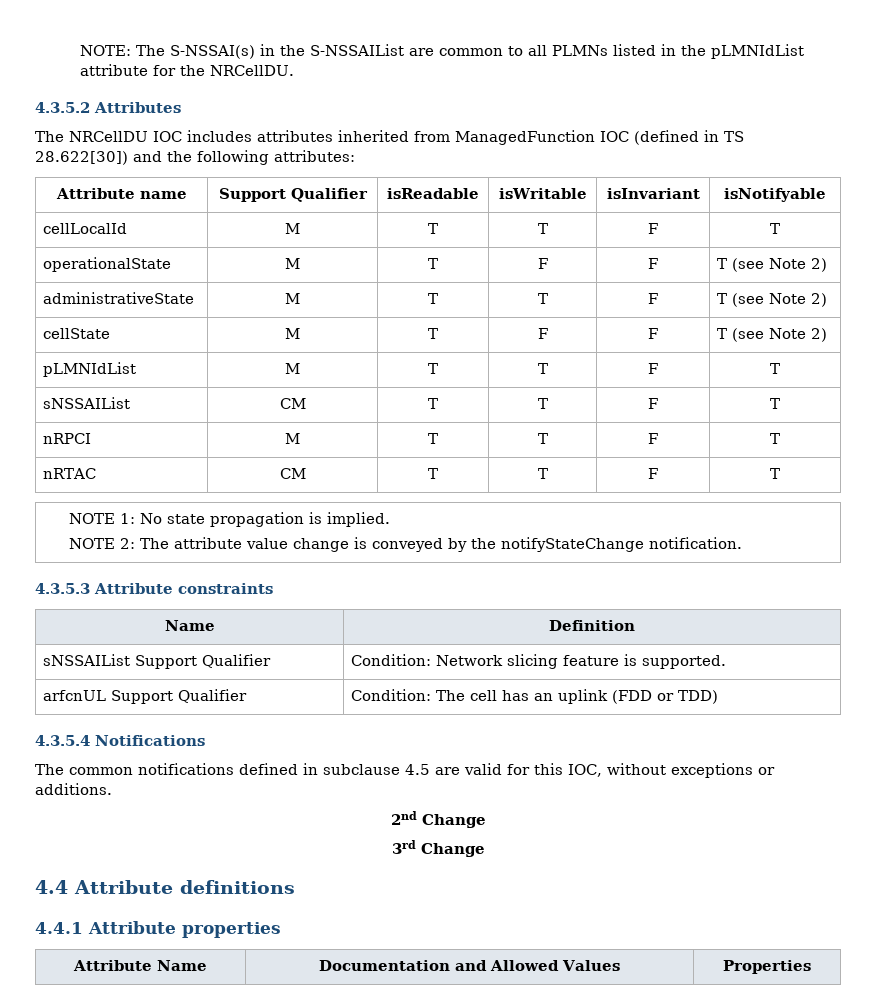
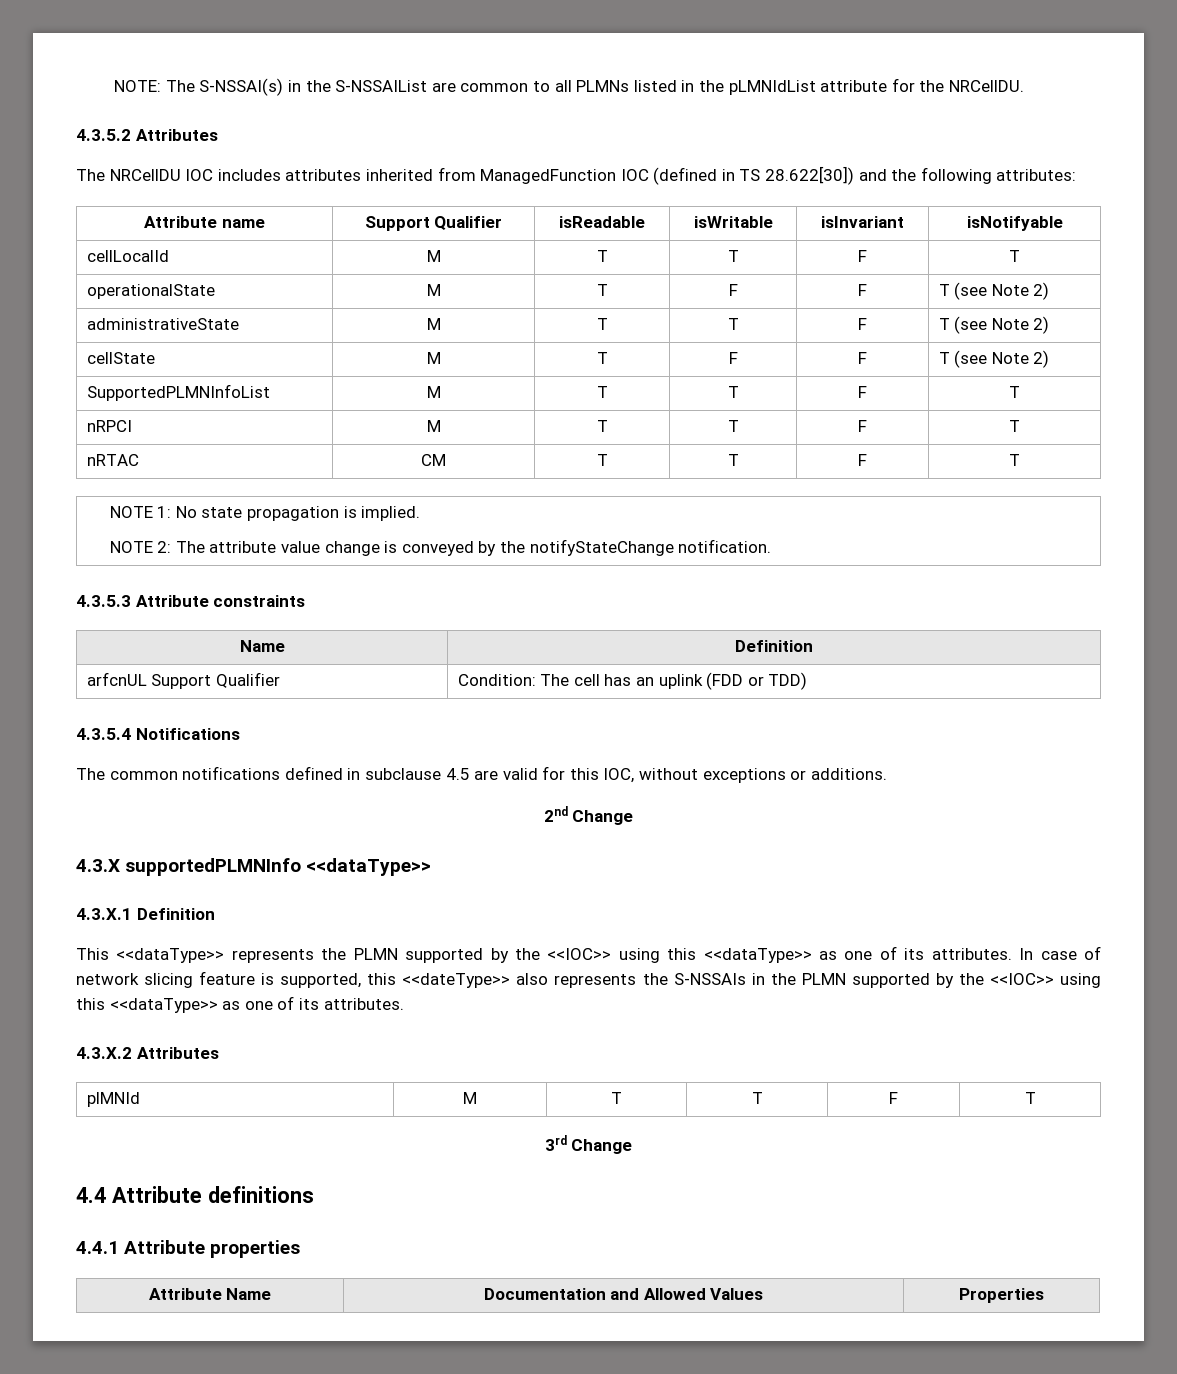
[42,362,136,377] [285,363,300,374] [428,363,438,374] [537,363,548,374] [648,363,658,374] [770,363,780,374] [42,397,130,409] [279,398,306,409] [428,398,438,409] [537,398,548,409] [648,398,658,409] [770,398,780,409] pLMNIdList | M | T | T | F | T // sNSSAIList | CM | T | T | F | T -> [86,384,270,401] [426,386,441,398] [596,386,608,398] [727,386,739,398] [858,386,867,398] [1009,386,1020,398] SupportedPLMNInfoList | M | T | T | F | T
[42,654,271,669] [350,654,726,669] // sNSSAIList Support Qualifier | Condition: Network slicing feature is supported. -> (813, 646) none
(486, 821) none -> [76,858,432,876] [76,908,215,920] [76,946,1102,963] [76,971,1101,988] [76,996,404,1013] [76,1047,219,1059] [86,1092,140,1107] [463,1092,477,1104] [611,1092,622,1104] [751,1092,763,1104] [889,1092,898,1104] [1024,1092,1036,1104] // 4.3.X supportedPLMNInfo <<dataType>> // 4.3.X.1 Definition // This <<dataType>> represents the PLMN supported by the <<IOC>> using this <<dataType>> as one of its attributes. In case of network slicing feature is supported, this <<dateType>> also represents the S-NSSAIs in the PLMN supported by the <<IOC>> using this <<dataType>> as one of its attributes. // 4.3.X.2 Attributes // plMNId | M | T | T | F | T

